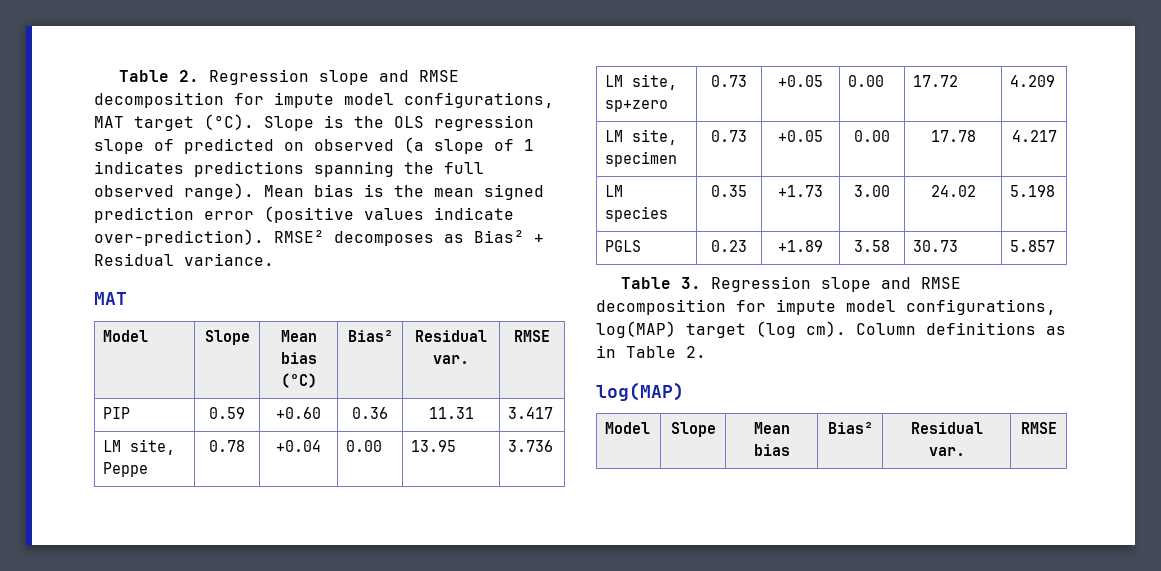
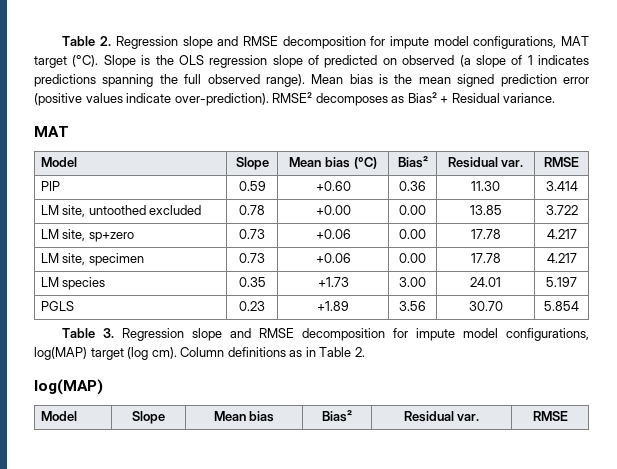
[428,407,474,419] [508,407,554,419] [103,439,176,455] [103,462,149,477] 11.31 | 3.417 // LM site, Peppe -> [471,181,500,191] [545,181,578,191] [40,205,202,217] 11.30 | 3.414 // LM site, untoothed excluded
[276,440,321,452] [346,440,383,452] [411,440,457,452] [508,440,554,452] +0.04 | 0.00 | 13.95 | 3.736 -> [315,205,351,215] [399,205,426,215] [469,205,502,215] [545,205,578,215] +0.00 | 0.00 | 13.85 | 3.722
[778,75,823,87] [848,75,885,87] [913,75,959,87] [1010,75,1056,87] +0.05 | 0.00 | 17.72 | 4.209 -> [315,229,351,239] [399,229,426,239] [470,229,501,239] [546,229,577,239] +0.06 | 0.00 | 17.78 | 4.217
[778,130,823,142] +0.05 -> [315,253,351,263] +0.06
[930,185,976,197] [1010,185,1056,197] 24.02 | 5.198 -> [470,277,501,287] [546,277,577,287] 24.01 | 5.197
[854,240,890,252] [913,240,959,252] [1010,240,1056,252] 3.58 | 30.73 | 5.857 -> [399,301,426,311] [468,301,503,311] [544,301,579,311] 3.56 | 30.70 | 5.854

